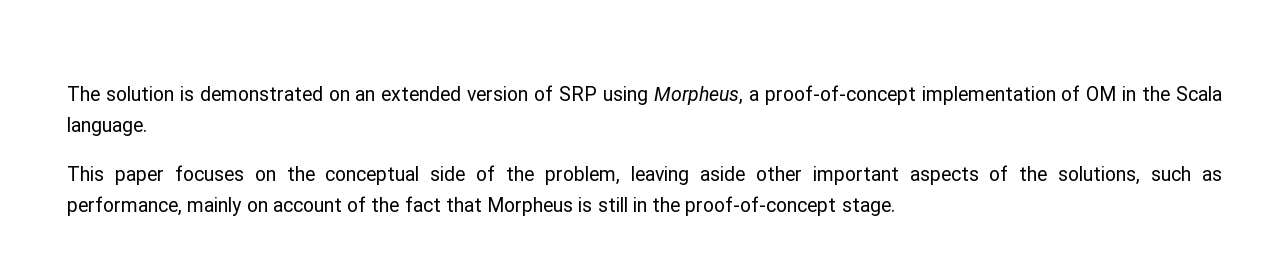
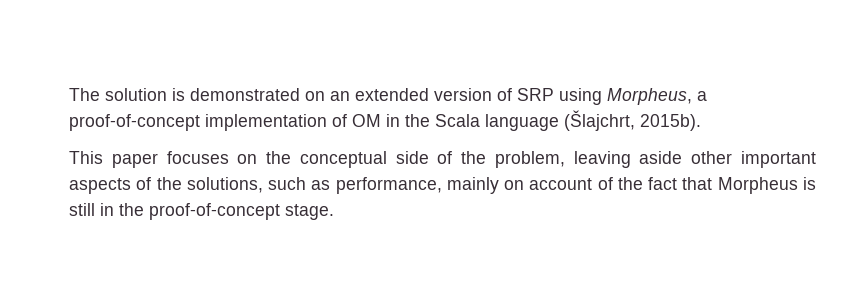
[67,117,147,136] language. -> [485,110,701,131] language (Šlajchrt, 2015b).

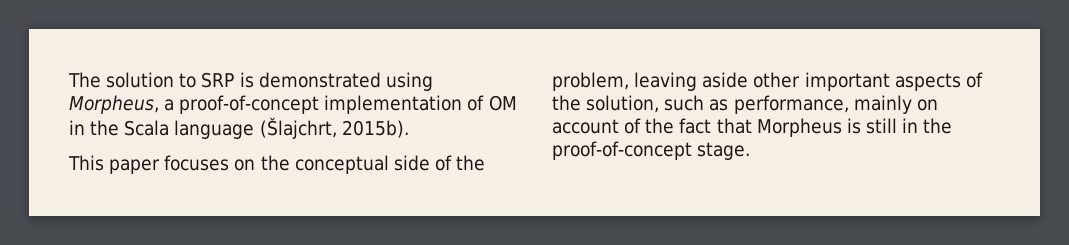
[172,88,554,101] is demonstrated on an extended version of SRP -> [179,72,381,88] to SRP is demonstrated
[186,177,263,193] solutions, -> [586,95,660,113] solution,

